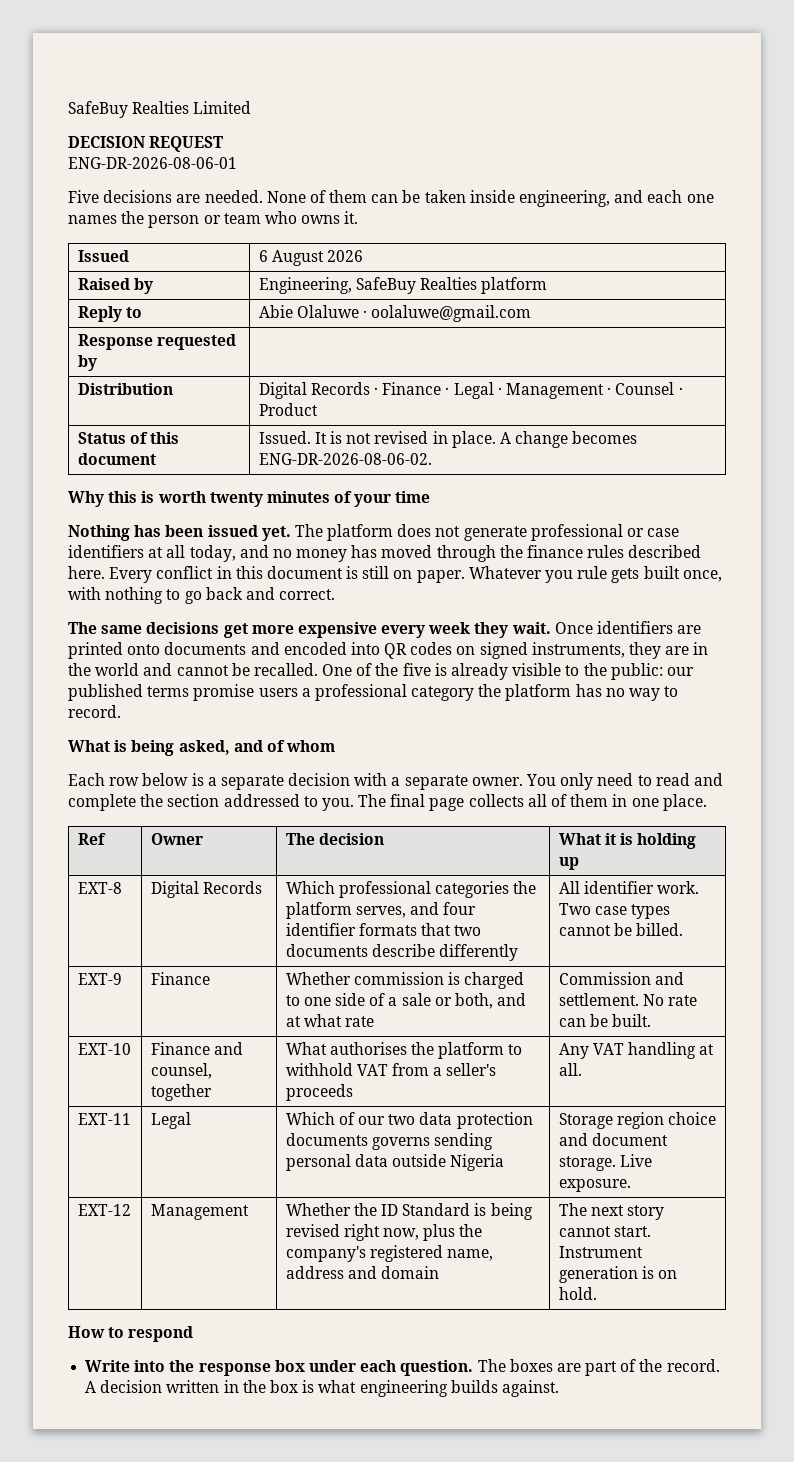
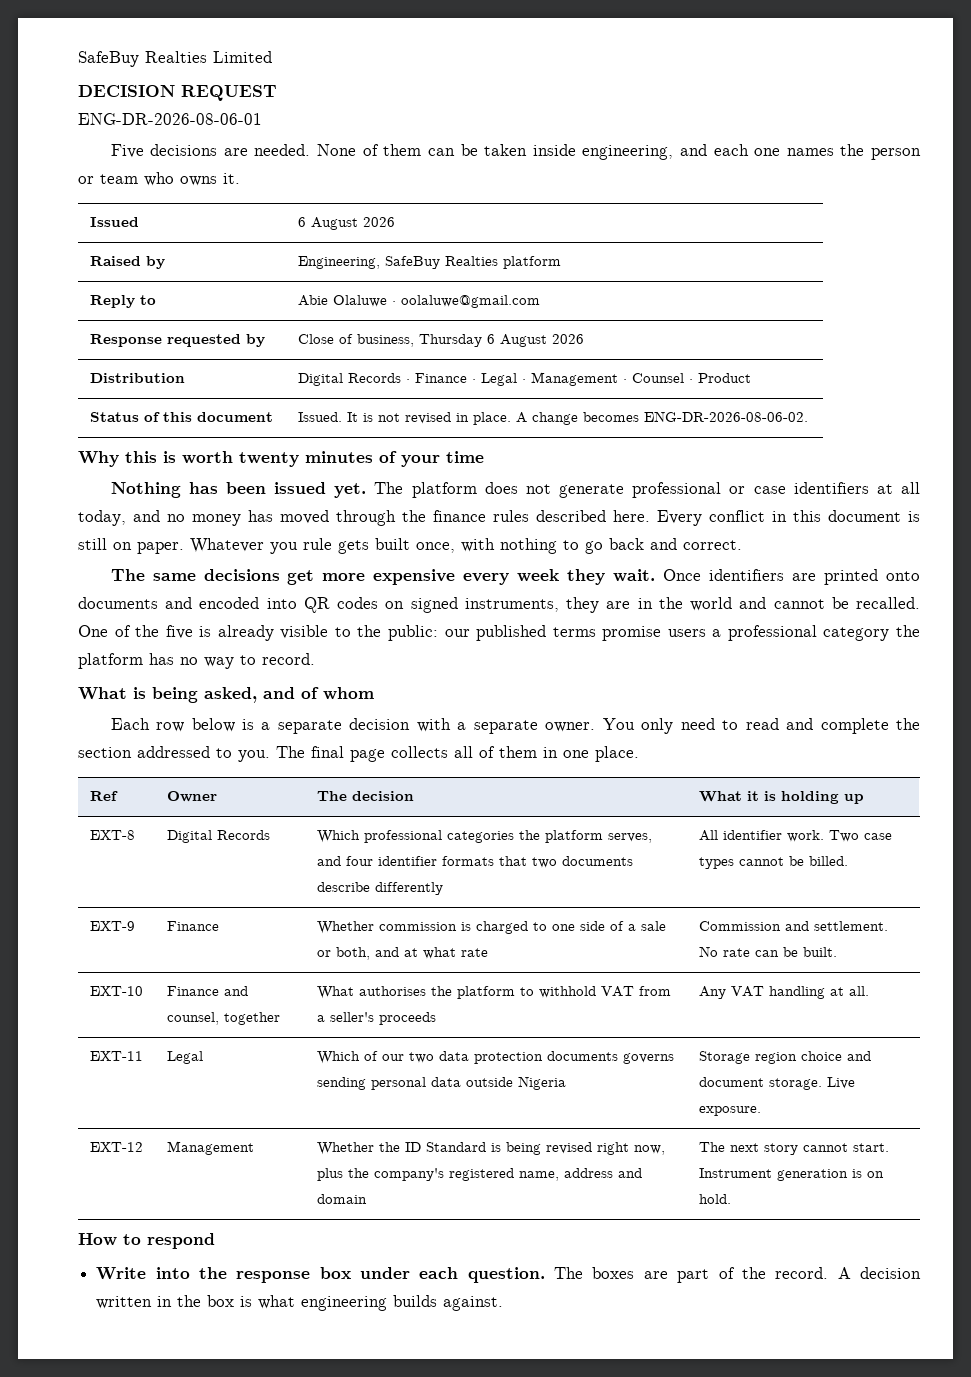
(97, 363) none -> [297,334,584,347] Close of business, Thursday 6 August 2026

